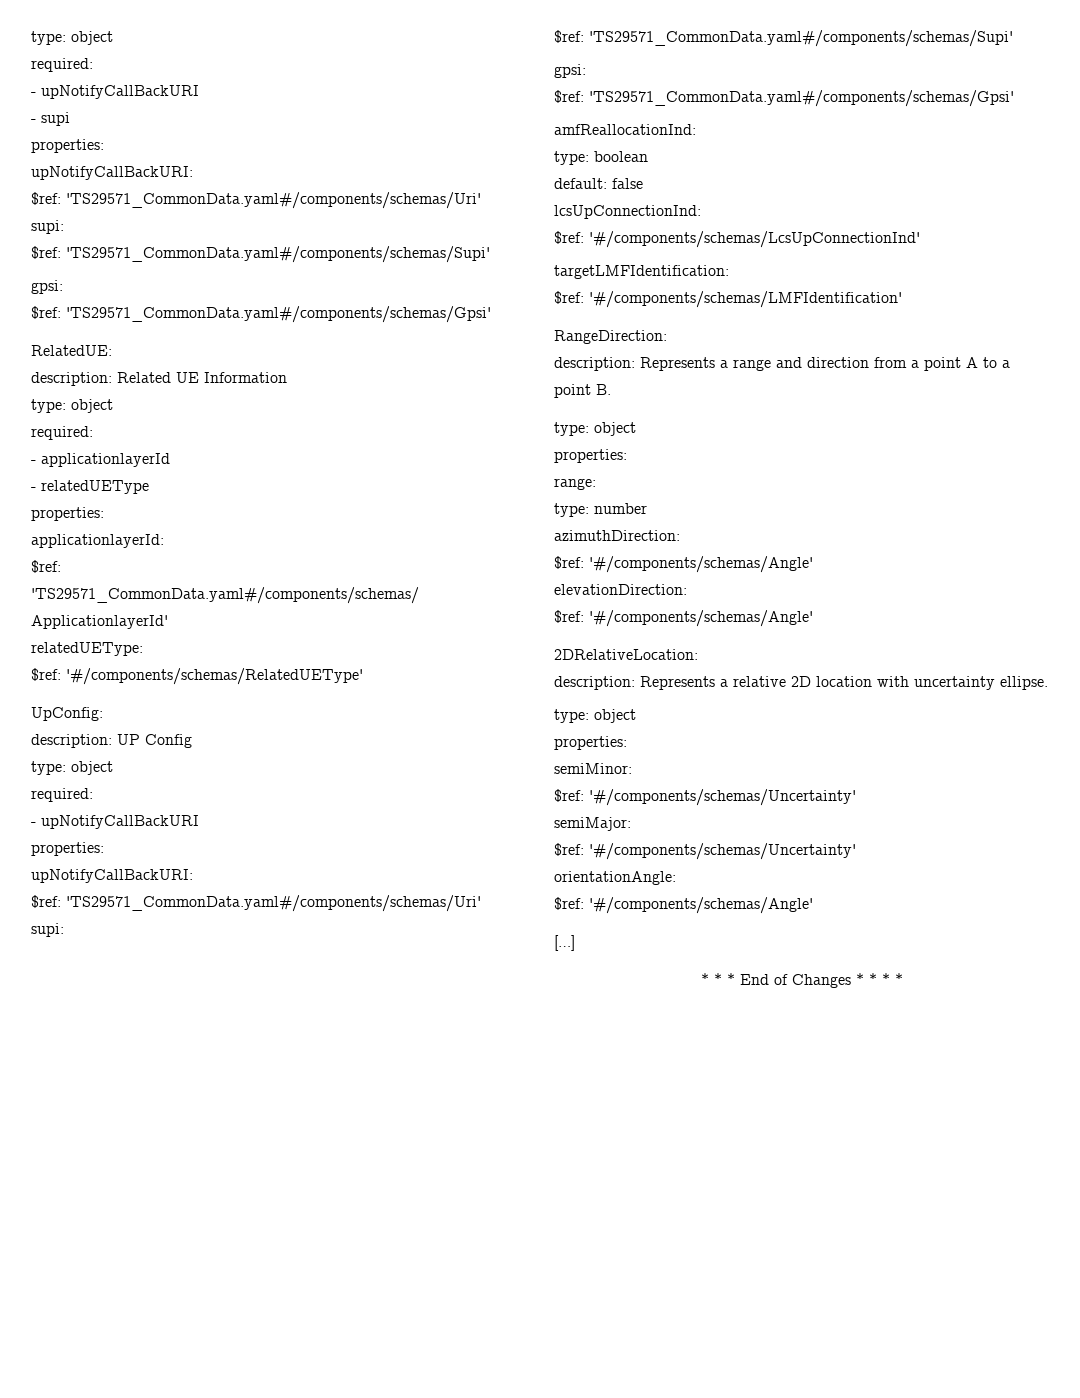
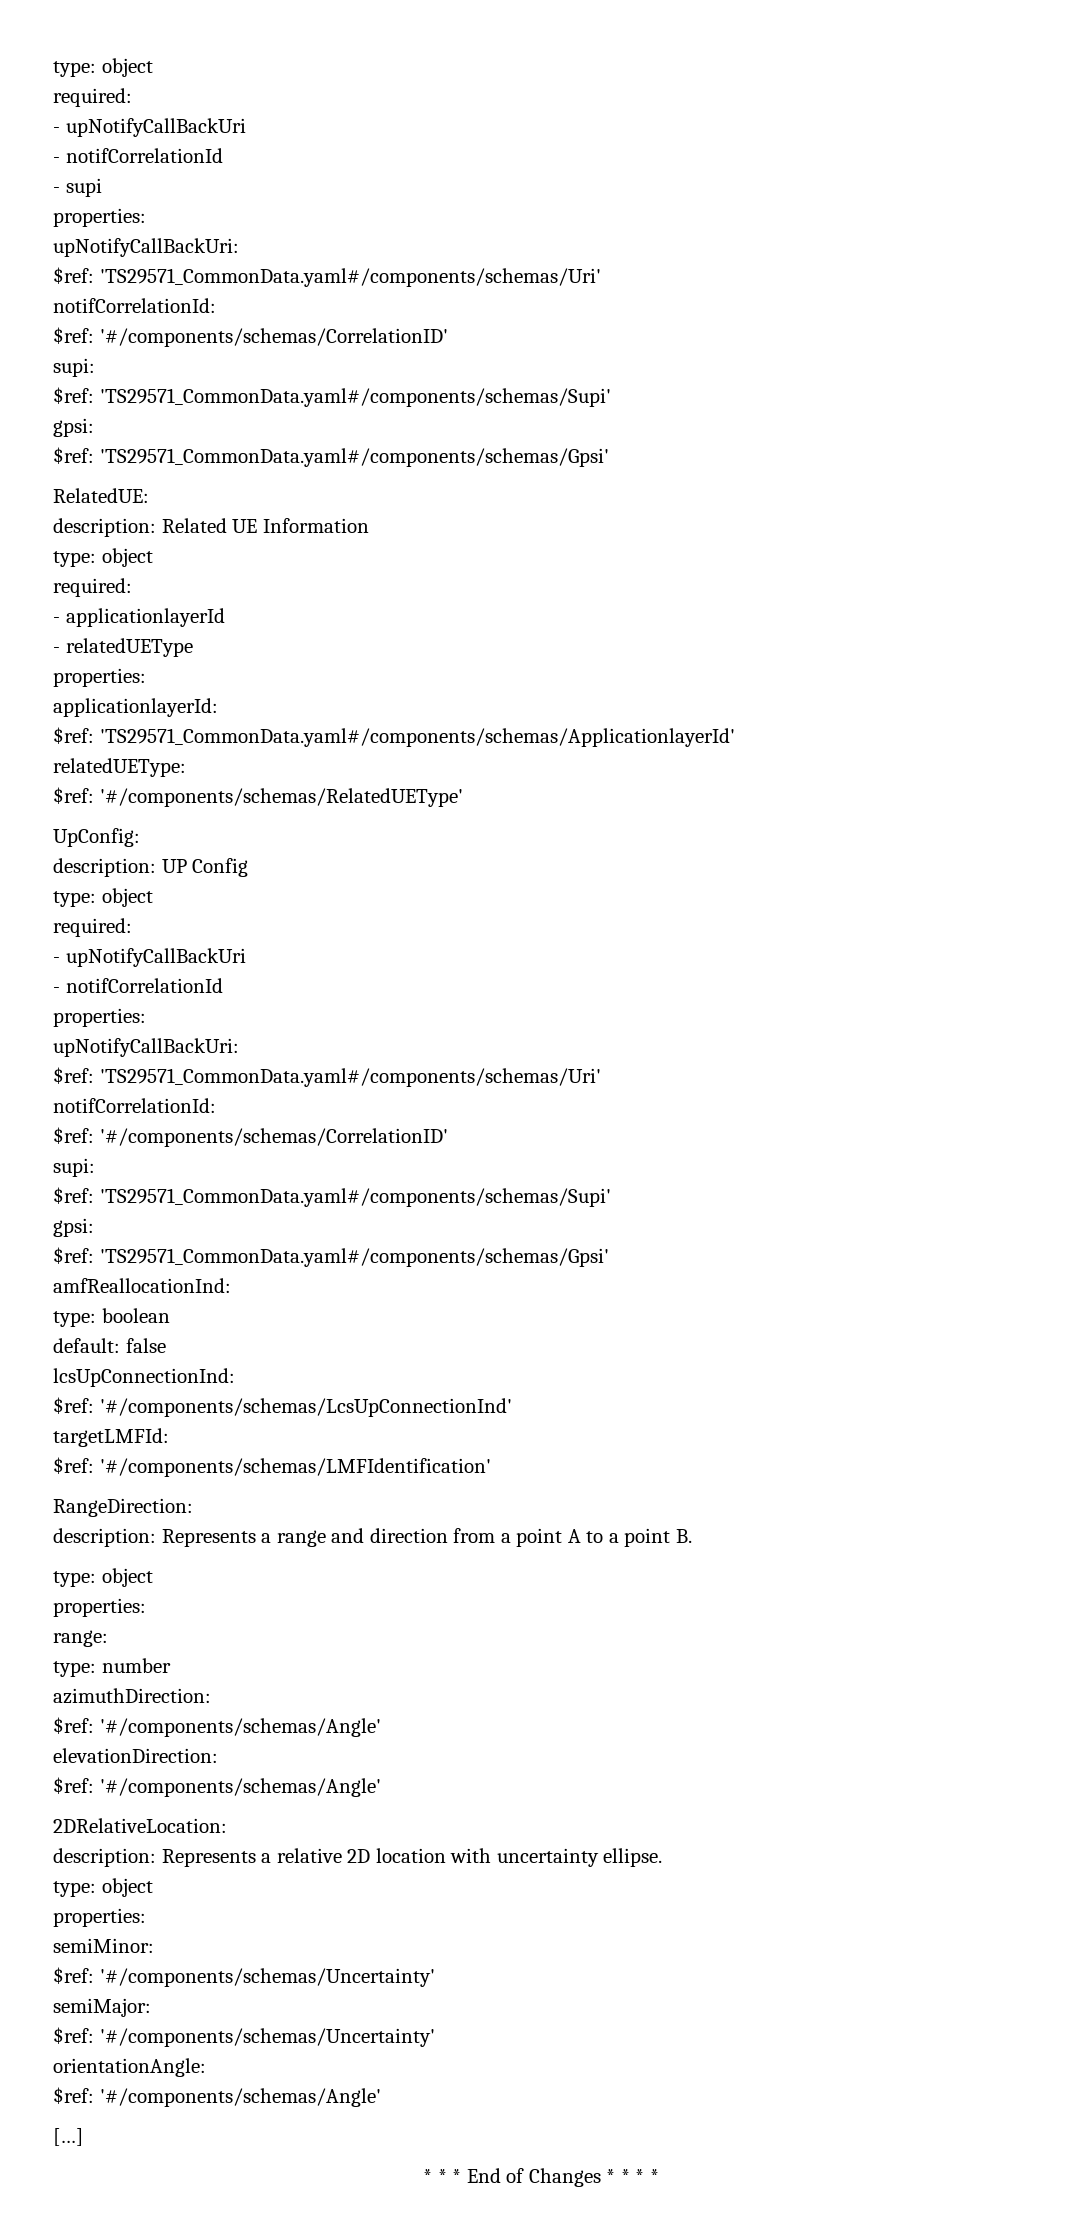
[31,31,113,45] [31,58,93,72] [31,85,199,99] type: object // required: // - upNotifyCallBackURI -> [53,58,153,77] [53,88,132,107] [53,118,246,137] [53,148,223,163] type: object // required: // - upNotifyCallBackUri // - notifCorrelationId
[31,166,193,180] [31,192,481,209] upNotifyCallBackURI: // $ref: 'TS29571_CommonData.yaml#/components/schemas/Uri' -> [53,238,239,257] [53,267,601,287] [53,298,216,313] [53,327,448,347] upNotifyCallBackUri: // $ref: 'TS29571_CommonData.yaml#/components/schemas/Uri' // notifCorrelationId: // $ref: '#/components/schemas/CorrelationID'
[41,815,199,829] [31,842,104,856] [31,869,193,883] [31,895,481,912] upNotifyCallBackURI // properties: // upNotifyCallBackURI: // $ref: 'TS29571_CommonData.yaml#/components/schemas/Uri' -> [65,948,246,967] [53,978,223,993] [53,1008,146,1027] [53,1038,239,1057] [53,1067,601,1087] [53,1098,216,1113] [53,1127,448,1147] upNotifyCallBackUri // - notifCorrelationId // properties: // upNotifyCallBackUri: // $ref: 'TS29571_CommonData.yaml#/components/schemas/Uri' // notifCorrelationId: // $ref: '#/components/schemas/CorrelationID'
[554,265,729,279] targetLMFIdentification: -> [53,1428,169,1447] targetLMFId:

